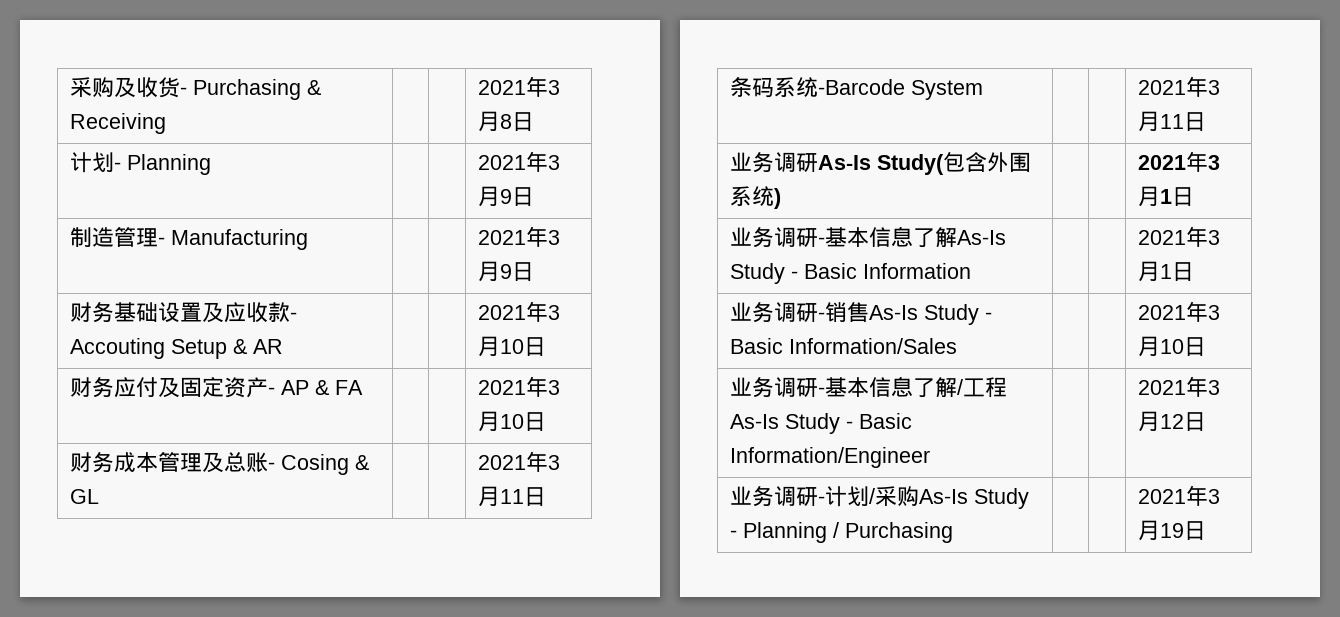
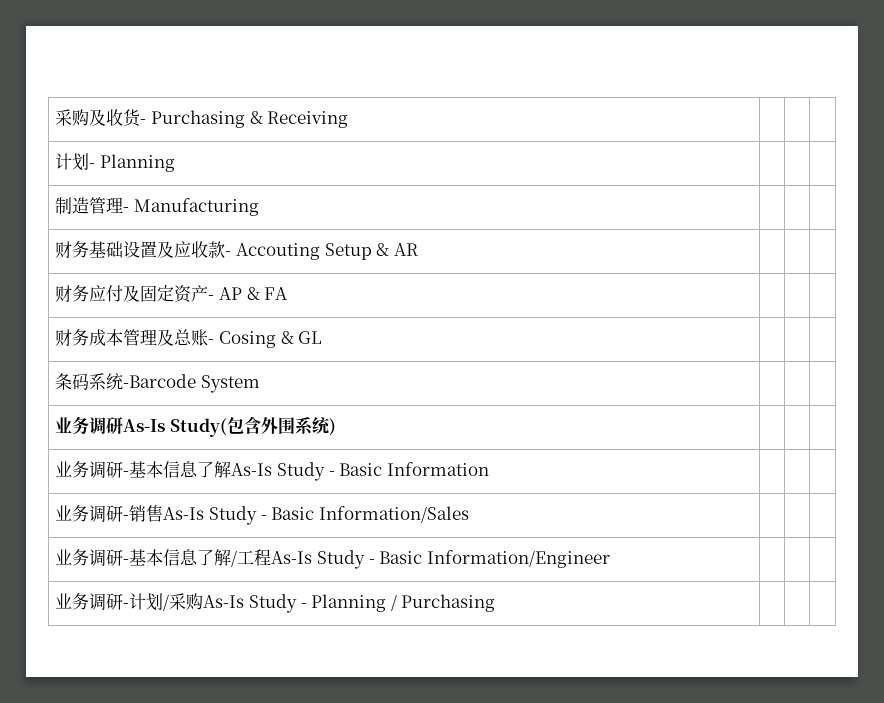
[477,76,560,97] [477,111,534,132] 2021年3月8日 -> (349, 119) none
[477,151,560,172] [477,186,534,207] 2021年3月9日 -> (175, 163) none
[477,226,560,247] [477,261,534,282] 2021年3月9日 -> (259, 207) none
[477,301,560,322] [477,336,546,357] 2021年3月10日 -> (418, 249) none
[477,376,560,397] [477,411,546,432] 2021年3月10日 -> (289, 293) none
[477,451,560,472] [477,486,546,507] 2021年3月11日 -> (323, 337) none
[1137,76,1220,97] [1137,111,1206,132] 2021年3月11日 -> (260, 384) none
[1137,151,1220,172] [1137,186,1194,207] 2021年3月1日 -> (336, 427) none
[1137,226,1220,247] [1137,261,1194,282] 2021年3月1日 -> (489, 469) none
[1137,301,1220,322] [1137,336,1206,357] 2021年3月10日 -> (469, 514) none
[1137,376,1220,397] [1137,411,1206,432] 2021年3月12日 -> (610, 559) none
[1137,485,1220,506] [1137,520,1206,541] 2021年3月19日 -> (496, 603) none

